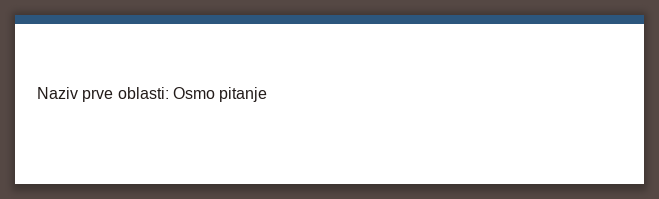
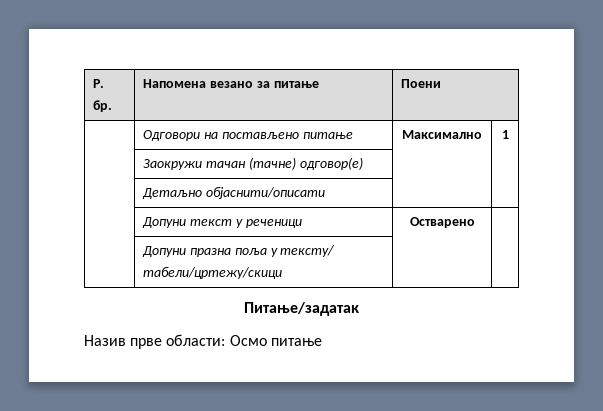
[37,87,268,102] Naziv prve oblasti: Osmo pitanje -> [93,79,105,88] [93,100,113,112] [143,79,319,88] [401,79,442,88] [143,130,353,141] [402,130,482,139] [501,130,509,139] [143,157,363,170] [142,186,326,199] [142,217,302,228] [409,217,475,228] [142,245,336,257] [143,266,283,279] [244,302,359,316] [84,334,322,349] Р. бр. | Напомена везано за питање | Поени // | Одговори на постављено питање | Максимално | 1 // | Заокружи тачан (тачне) одговор(е) | | // | Детаљно објаснити/описати | | // | Допуни текст у реченици | Остварено | // | Допуни празна поља у тексту/ табели/цртежу/скици | | // Питање/задатак // Назив прве области: Осмо питање

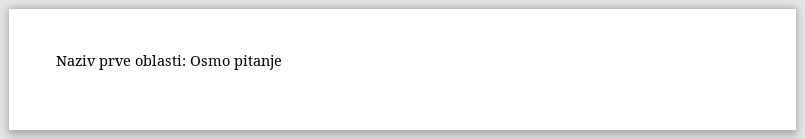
[93,79,105,88] [93,100,113,112] [143,79,319,88] [401,79,442,88] [143,130,353,141] [402,130,482,139] [501,130,509,139] [143,157,363,170] [142,186,326,199] [142,217,302,228] [409,217,475,228] [142,245,336,257] [143,266,283,279] [244,302,359,316] [84,334,322,349] Р. бр. | Напомена везано за питање | Поени // | Одговори на постављено питање | Максимално | 1 // | Заокружи тачан (тачне) одговор(е) | | // | Детаљно објаснити/описати | | // | Допуни текст у реченици | Остварено | // | Допуни празна поља у тексту/ табели/цртежу/скици | | // Питање/задатак // Назив прве области: Осмо питање -> [56,55,282,70] Naziv prve oblasti: Osmo pitanje

